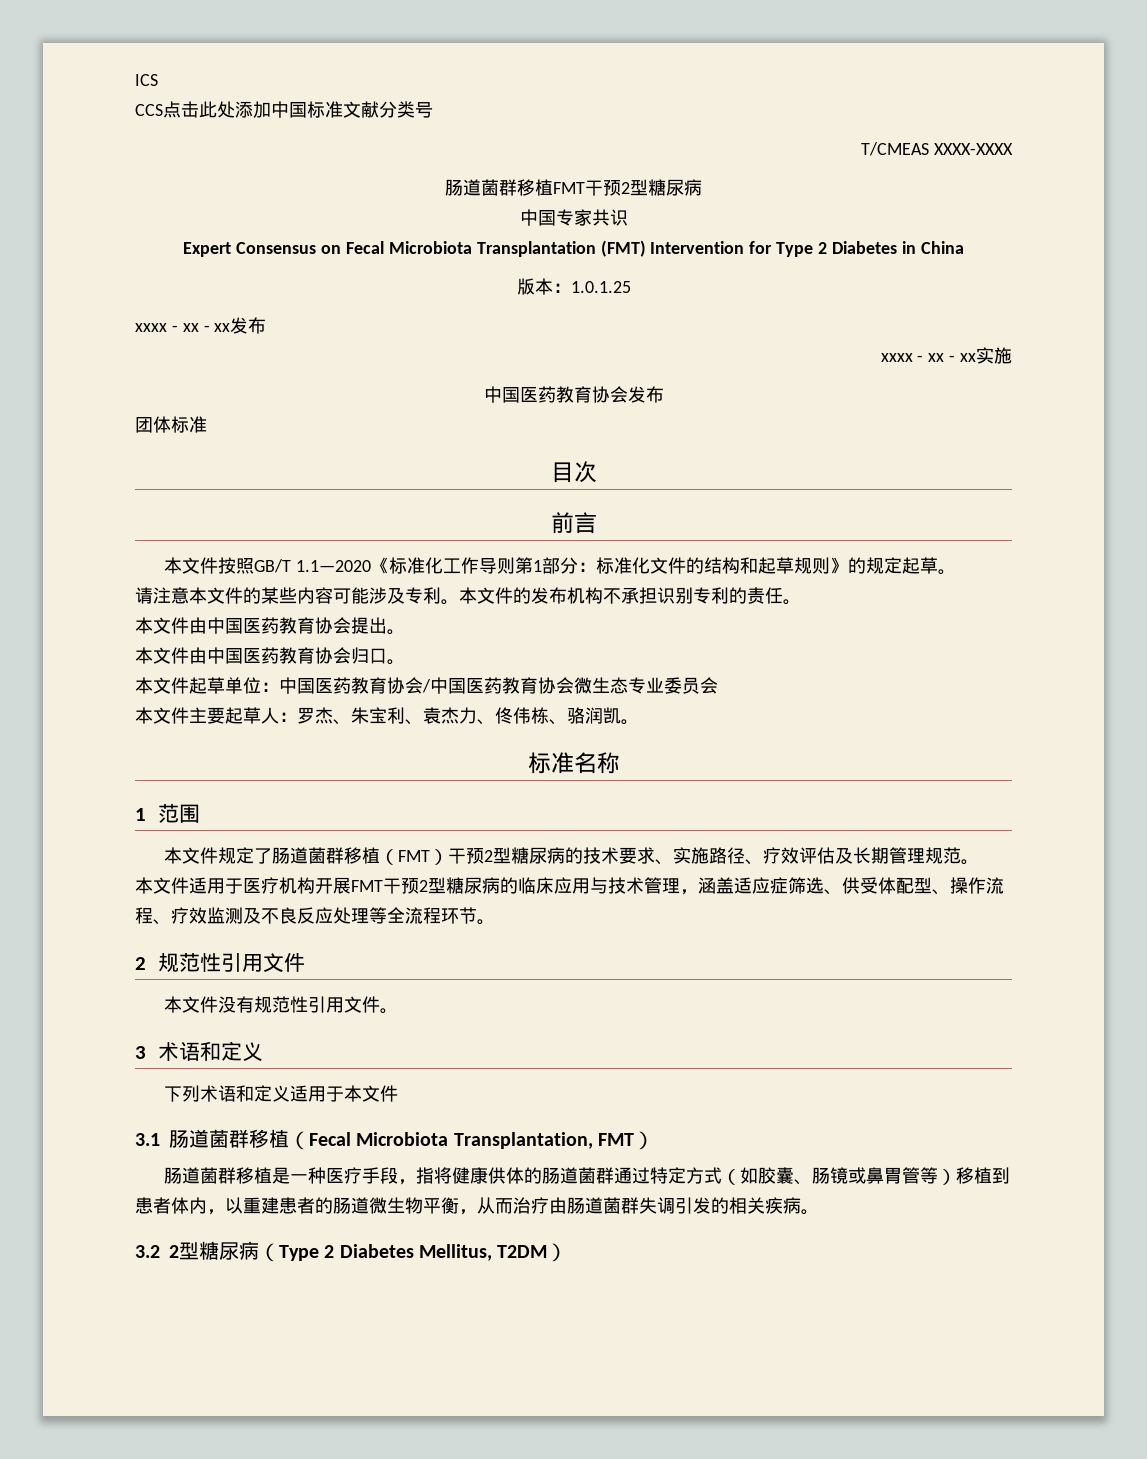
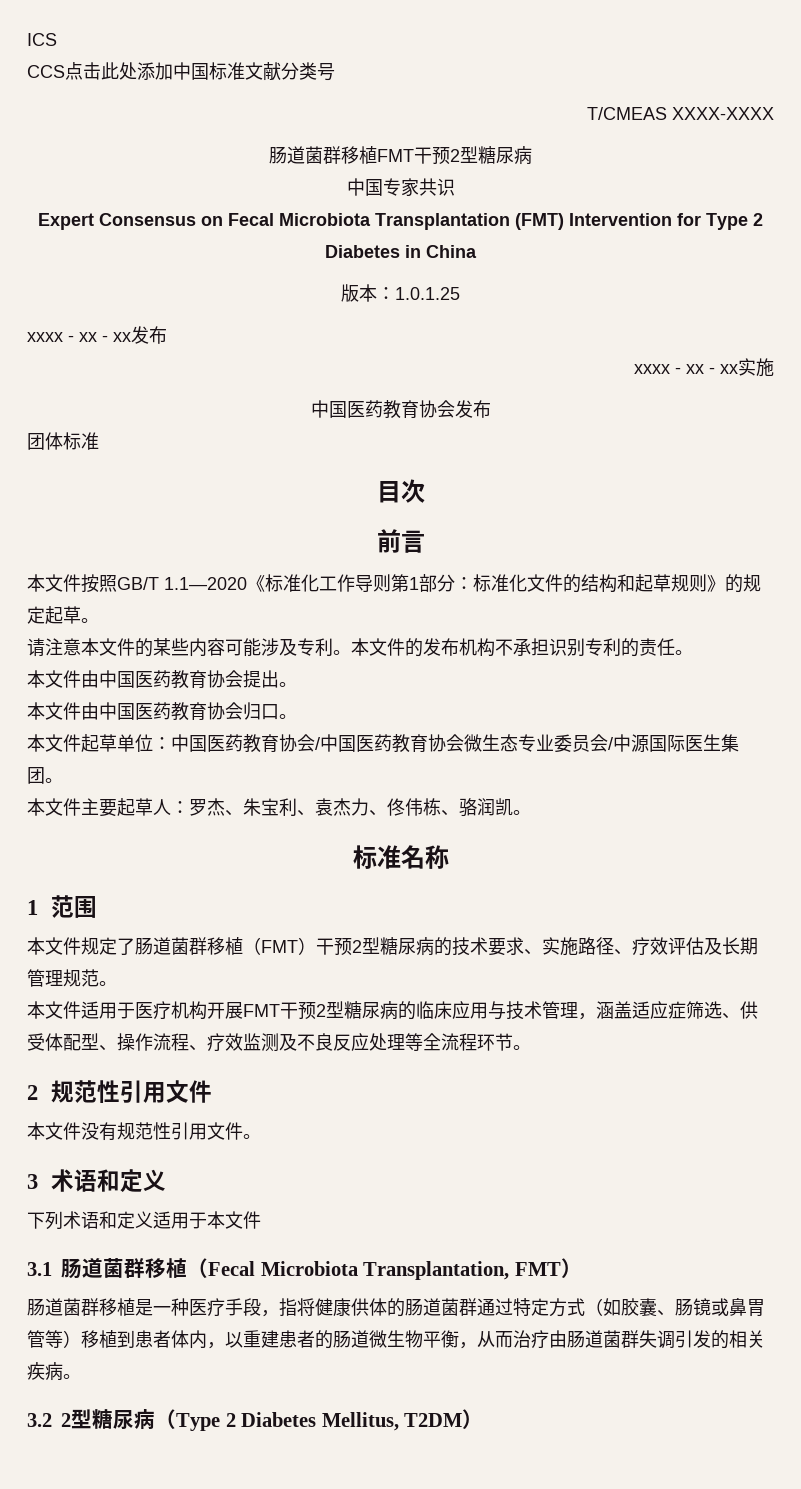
(718, 685) none -> [608,734,739,753] [27,767,63,784] /中源国际医生集团。

